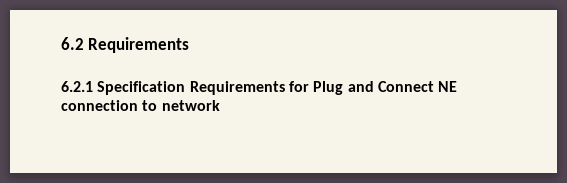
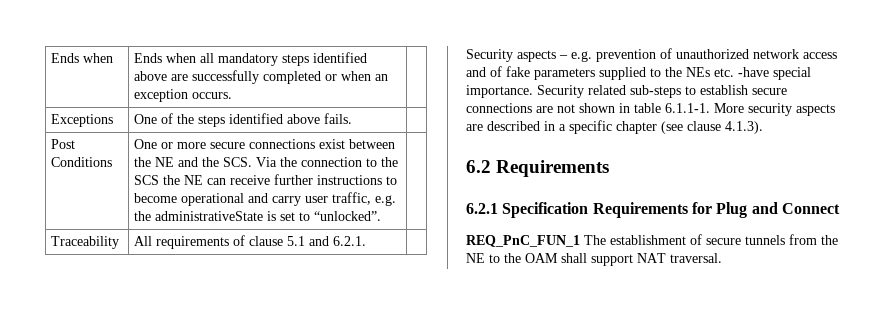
(61, 43) none -> [51,53,114,63] [134,52,368,66] [134,70,389,84] [134,89,233,102] [51,114,114,127] [134,113,353,127] [51,139,76,149] [51,157,113,167] [134,139,396,149] [134,157,399,167] [134,174,398,185] [134,192,397,206] [134,211,382,221] [51,236,120,249] [134,235,367,249] [466,48,837,62] [466,66,811,80] [466,85,787,98] [466,103,835,116] [466,120,763,134] Ends when | Ends when all mandatory steps identified above are successfully completed or when an exception occurs. | // Exceptions | One of the steps identified above fails. | // Post Conditions | One or more secure connections exist between the NE and the SCS. Via the connection to the SCS the NE can receive further instructions to become operational and carry user traffic, e.g. the administrativeState is set to “unlocked”. | // Traceability | All requirements of clause 5.1 and 6.2.1. | // Security aspects – e.g. prevention of unauthorized network access and of fake parameters supplied to the NEs etc. -have special importance. Security related sub-steps to establish secure connections are not shown in table 6.1.1-1. More security aspects are described in a specific chapter (see clause 4.1.3). //
[438,81,458,92] [61,100,220,111] NE connection to network -> [466,234,838,247] [466,253,722,266] // REQ_PnC_FUN_1 The establishment of secure tunnels from the NE to the OAM shall support NAT traversal.

